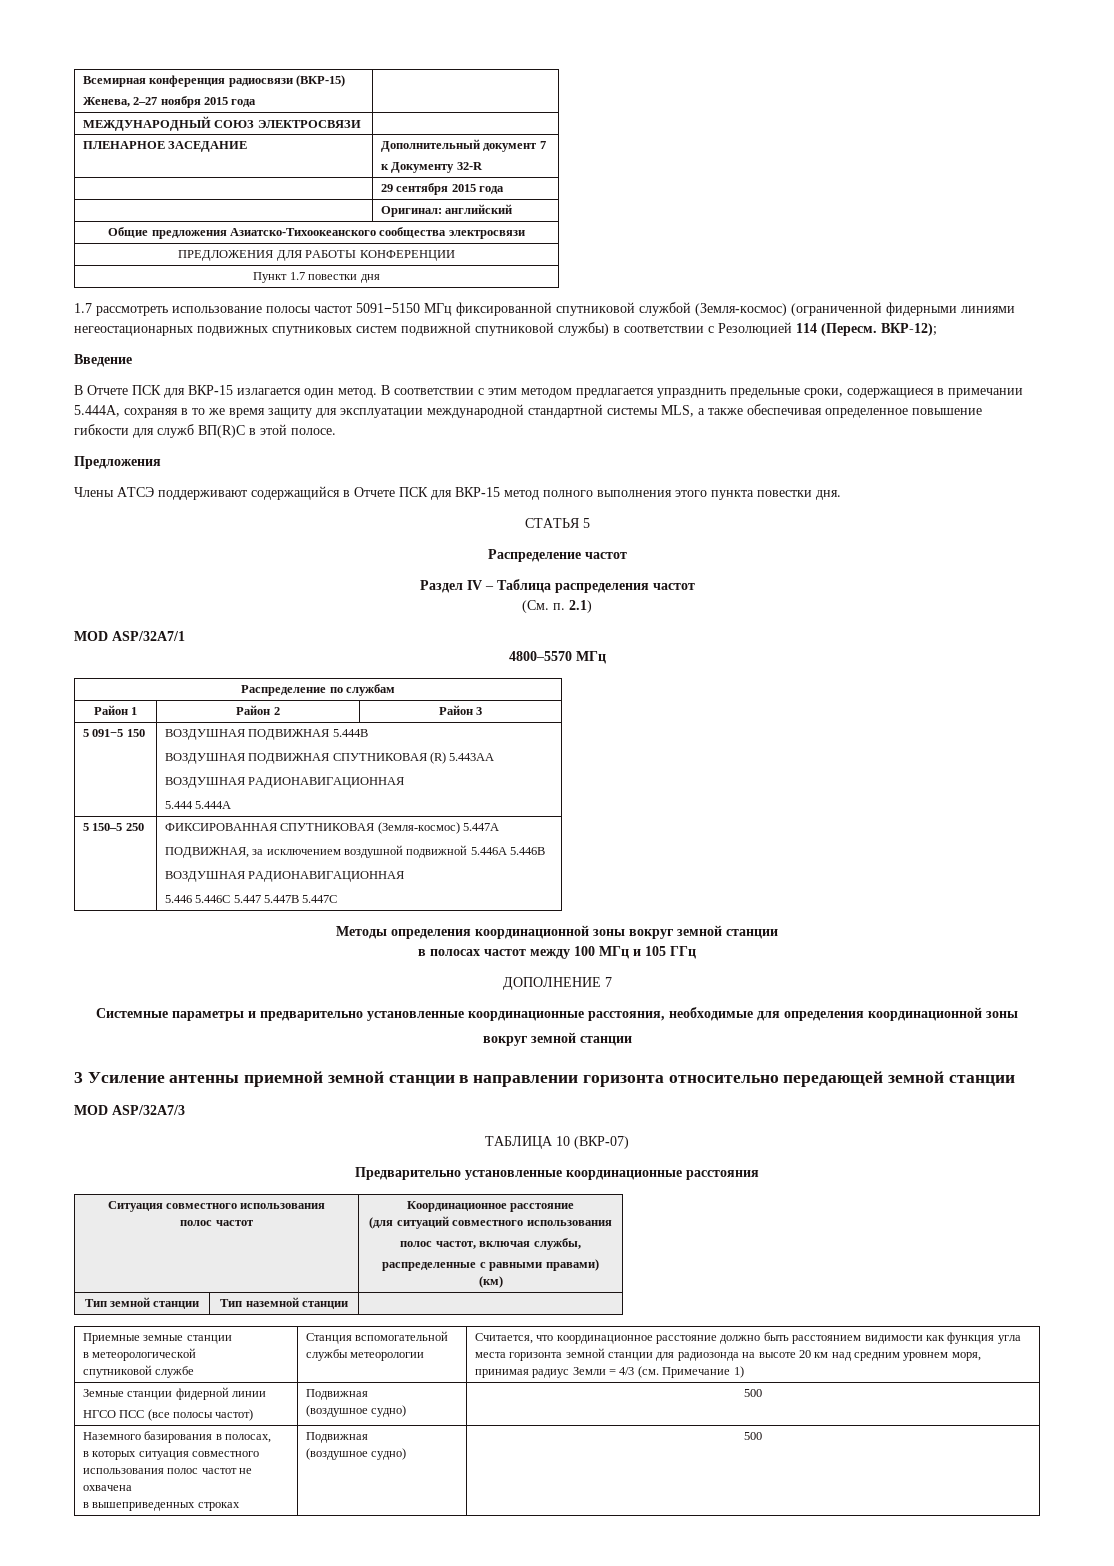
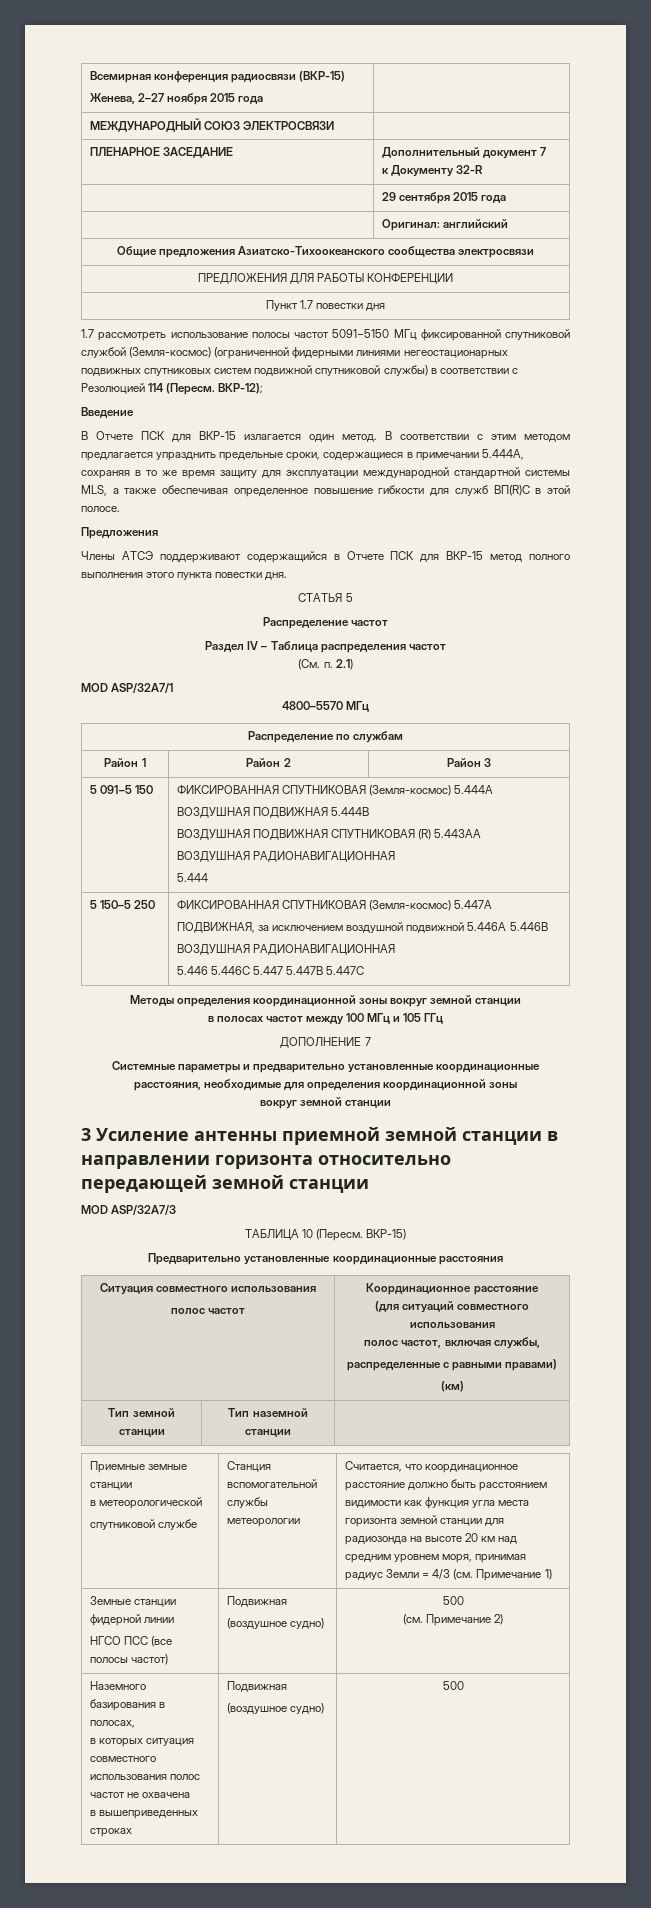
(145, 733) none -> [176,785,494,796] ФИКСИРОВАННАЯ СПУТНИКОВАЯ (Земля-космос) 5.444A //
[195,801,232,809] 5.444A -> (208, 877) none
[574,1136,629,1149] (ВКР-07) -> [316,1229,407,1241] (Пересм. ВКР-15)
(762, 1393) none -> [402,1614,504,1626] // (см. Примечание 2)

